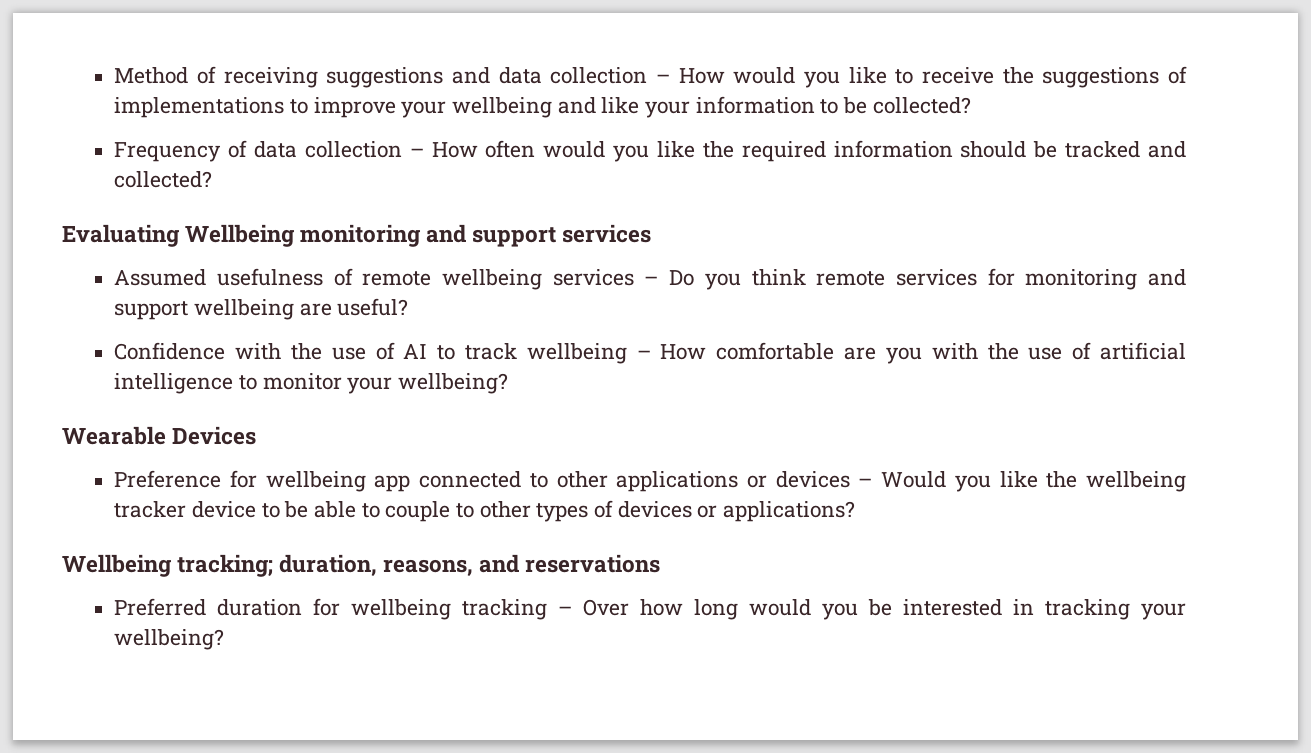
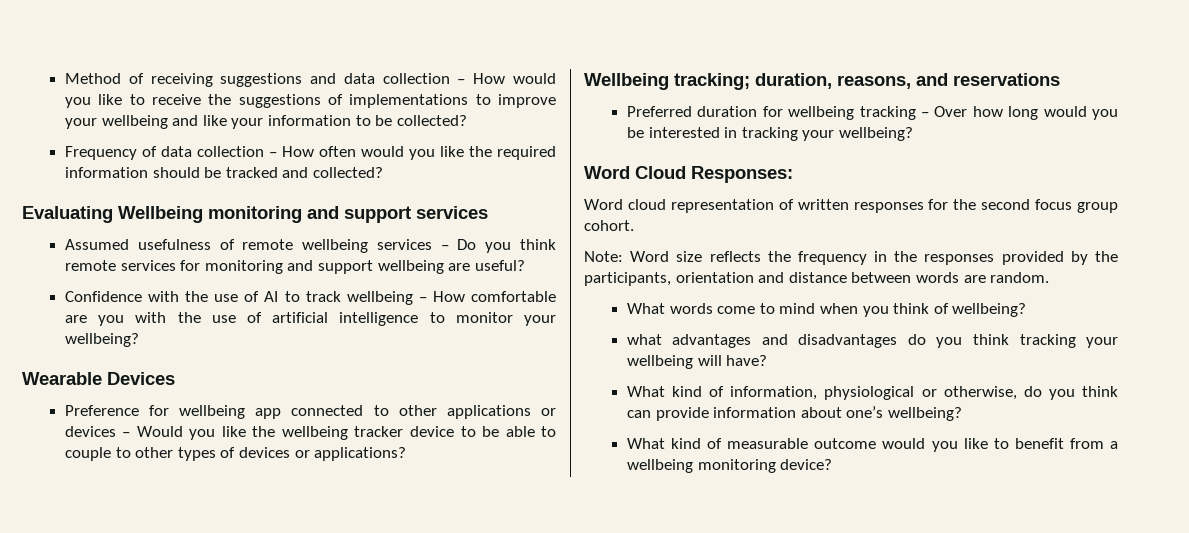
(225, 639) none -> [584,166,793,183] [584,199,1118,213] [584,220,634,231] [584,251,1118,265] [584,272,1050,286] [626,303,1027,317] [626,334,1118,348] [626,355,768,369] [626,386,1118,400] [626,406,962,421] [626,438,1118,452] [626,459,833,473] // Word Cloud Responses: // Word cloud representation of written responses for the second focus group cohort. // Note: Word size reflects the frequency in the responses provided by the participants, orientation and distance between words are random. // What words come to mind when you think of wellbeing? // what advantages and disadvantages do you think tracking your wellbeing will have? // What kind of information, physiological or otherwise, do you think can provide information about one’s wellbeing? // What kind of measurable outcome would you like to benefit from a wellbeing monitoring device?

